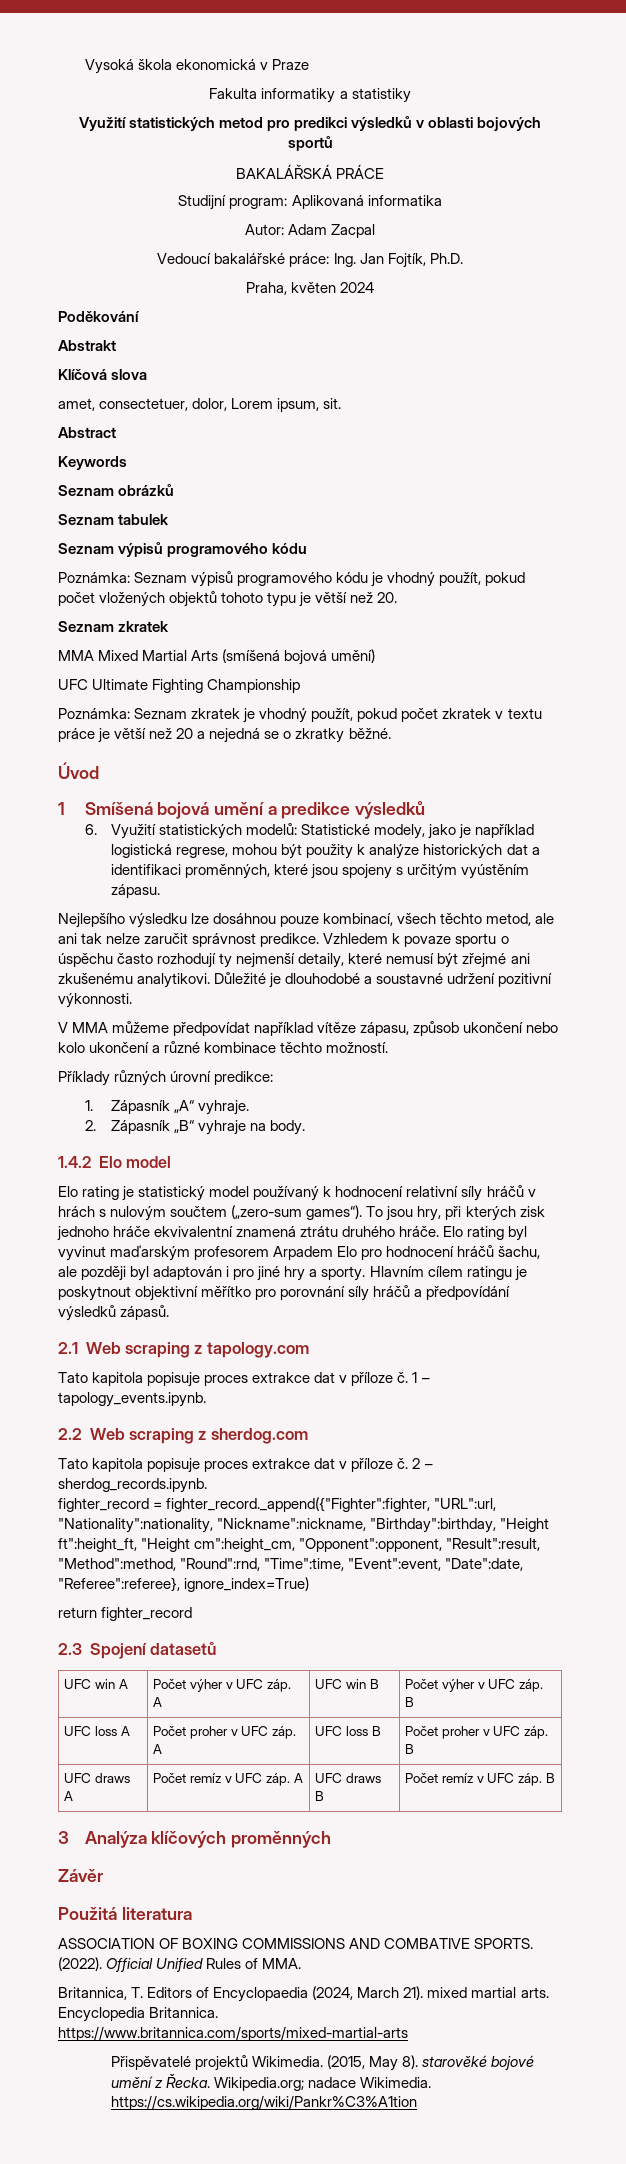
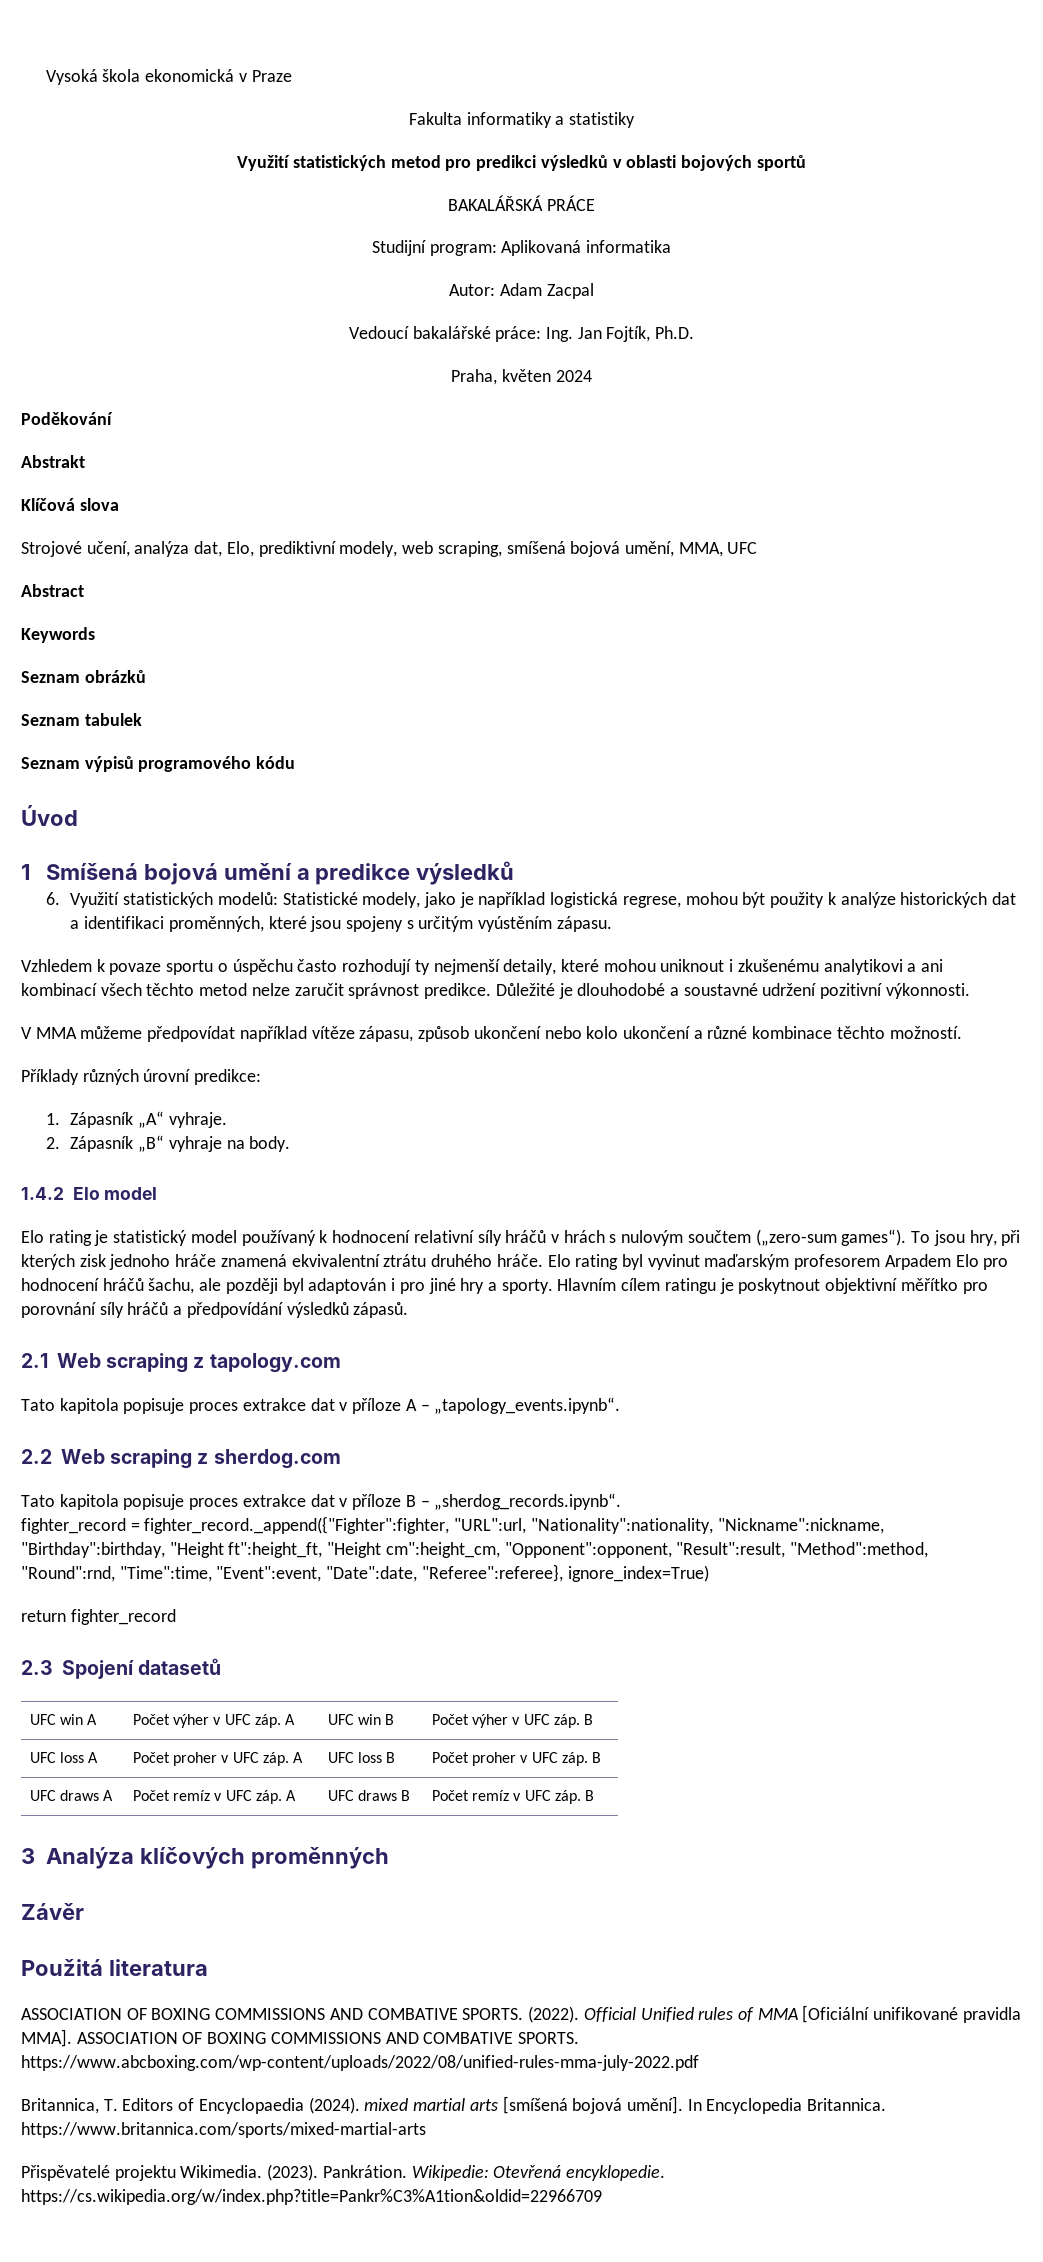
[58,398,342,412] amet, consectetuer, dolor, Lorem ipsum, sit. -> [21,541,758,557] Strojové učení, analýza dat, Elo, prediktivní modely, web scraping, smíšená bojová umění, MMA, UFC
[58,571,526,587] [58,591,398,607] [58,621,170,632] [58,649,376,665] [58,679,301,693] [58,708,542,723] [58,728,391,743] // Poznámka: Seznam výpisů programového kódu je vhodný použít, pokud počet vložených objektů tohoto typu je větší než 20. // Seznam zkratek // MMA Mixed Martial Arts (smíšená bojová umění) // UFC Ultimate Fighting Championship // Poznámka: Seznam zkratek je vhodný použít, pokud počet zkratek v textu práce je větší než 20 a nejedná se o zkratky běžné. -> (296, 762) none
[58,913,555,928] [58,933,320,947] Nejlepšího výsledku lze dosáhnou pouze kombinací, všech těchto metod, ale ani tak nelze zaručit správnost predikce. -> (612, 924) none
[386,953,530,968] [58,973,211,988] nemusí být zřejmé ani zkušenému analytikovi. -> [603,959,944,975] [21,983,492,999] mohou uniknout i zkušenému analytikovi a ani kombinací všech těchto metod nelze zaručit správnost predikce.
[154,1226,297,1237] ekvivalentní znamená -> [220,1254,380,1267] znamená ekvivalentní
[397,1372,430,1383] [58,1392,206,1407] č. 1 – tapology_events.ipynb. -> [405,1397,621,1414] A – „tapology_events.ipynb“.
[397,1458,433,1469] [58,1478,207,1493] č. 2 – sherdog_records.ipynb. -> [405,1493,622,1510] B – „sherdog_records.ipynb“.
[206,1958,302,1969] Rules of MMA. -> [698,2005,1021,2023] [21,2029,580,2047] [21,2055,699,2071] rules of MMA [Oficiální unifikované pravidla MMA]. ASSOCIATION OF BOXING COMMISSIONS AND COMBATIVE SPORTS. https://www.abcboxing.com/wp-content/uploads/2022/08/unified-rules-mma-july-2022.pdf
[312,1986,549,2000] [58,2007,219,2022] [58,2026,408,2041] [111,2055,535,2071] [111,2074,432,2091] [111,2095,418,2110] (2024, March 21). mixed martial arts. Encyclopedia Britannica. https://www.britannica.com/sports/mixed-martial-arts // Přispěvatelé projektů Wikimedia. (2015, May 8). starověké bojové umění z Řecka. Wikipedia.org; nadace Wikimedia. https://cs.wikipedia.org/wiki/Pankr%C3%A1tion -> [308,2096,887,2114] [21,2122,426,2138] [21,2164,666,2181] [21,2189,602,2205] (2024). mixed martial arts [smíšená bojová umění]. In Encyclopedia Britannica. https://www.britannica.com/sports/mixed-martial-arts // Přispěvatelé projektu Wikimedia. (2023). Pankrátion. Wikipedie: Otevřená encyklopedie. https://cs.wikipedia.org/w/index.php?title=Pankr%C3%A1tion&oldid=22966709

